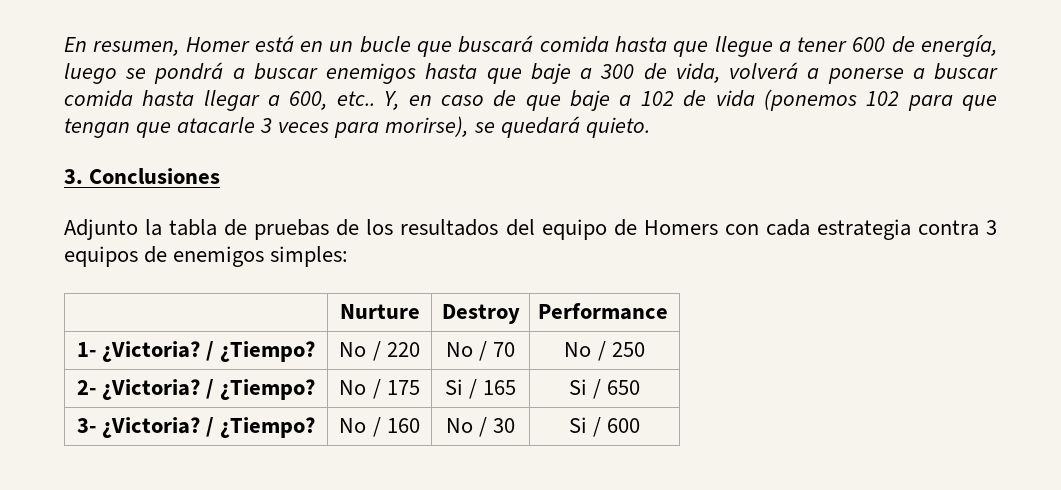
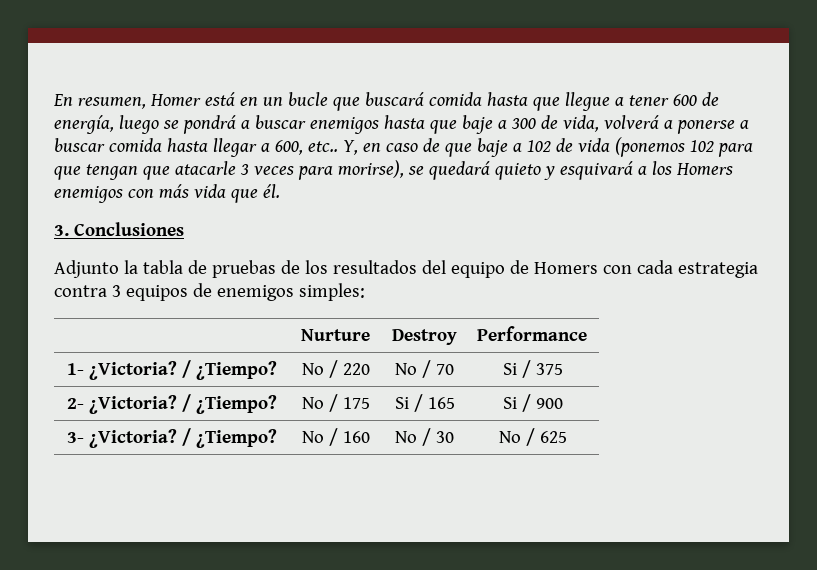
[585,117,650,138] quieto. -> [494,161,733,180] [54,184,280,203] quieto y esquivará a los Homers enemigos con más vida que él.
[564,341,645,361] No / 250 -> [503,360,563,378] Si / 375
[607,380,641,395] 650 -> [535,398,563,409] 900
[568,417,641,437] Si / 600 -> [499,428,567,446] No / 625

